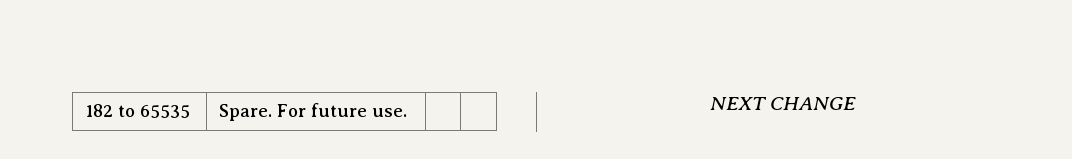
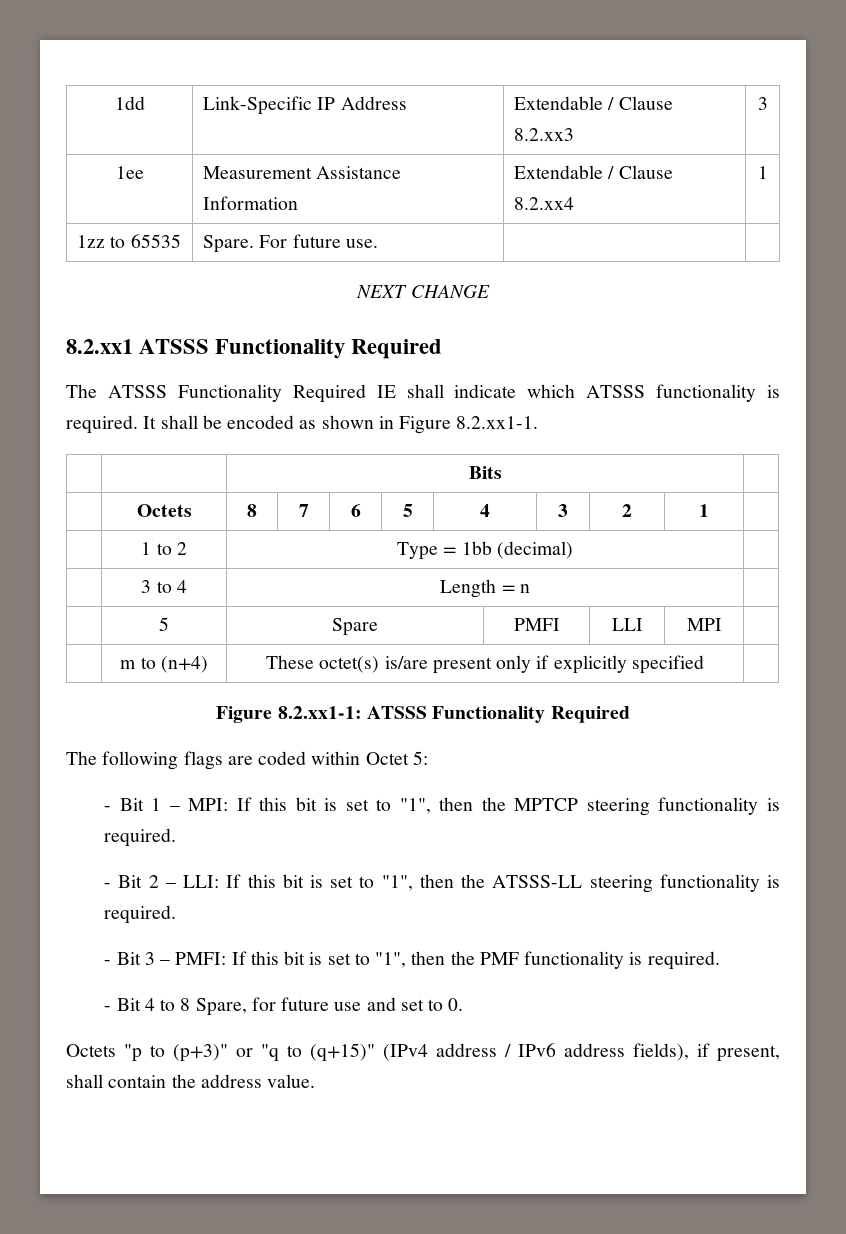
[84,104,113,117] 182 -> [114,96,145,110] [203,96,407,115] [514,96,673,110] [514,128,575,141] [757,97,768,110] [115,166,144,179] [203,166,402,179] [203,196,299,210] [514,165,673,179] [514,197,575,210] [757,166,768,179] [77,235,106,248] 1dd | Link-Specific IP Address | Extendable / Clause 8.2.xx3 | 3 // 1ee | Measurement Assistance Information | Extendable / Clause 8.2.xx4 | 1 // 1zz
(857, 103) none -> [66,339,443,359] [66,384,780,403] [66,415,539,434] [468,466,502,479] [136,504,192,517] [247,504,257,517] [298,504,309,517] [350,504,361,517] [402,504,413,517] [480,504,490,517] [558,504,568,517] [622,504,632,517] [699,504,709,517] [141,542,187,555] [397,541,573,560] [141,580,187,593] [440,579,530,598] [159,617,169,631] [332,618,378,636] [513,618,560,631] [611,618,643,631] [686,618,722,631] [120,656,208,673] [266,655,704,674] [216,706,630,723] [66,751,428,770] [104,797,781,816] [104,828,177,847] [104,874,781,893] [104,905,177,924] [104,951,720,970] [104,997,464,1016] [66,1043,780,1062] [66,1074,316,1088] // 8.2.xx1 ATSSS Functionality Required // The ATSSS Functionality Required IE shall indicate which ATSSS functionality is required. It shall be encoded as shown in Figure 8.2.xx1-1. // | | Bits | // | Octets | 8 | 7 | 6 | 5 | 4 | 3 | 2 | 1 | // | 1 to 2 | Type = 1bb (decimal) | // | 3 to 4 | Length = n | // | 5 | Spare | PMFI | LLI | MPI | // | m to (n+4) | These octet(s) is/are present only if explicitly specified | // Figure 8.2.xx1-1: ATSSS Functionality Required // The following flags are coded within Octet 5: // - Bit 1 – MPI: If this bit is set to "1", then the MPTCP steering functionality is required. // - Bit 2 – LLI: If this bit is set to "1", then the ATSSS-LL steering functionality is required. // - Bit 3 – PMFI: If this bit is set to "1", then the PMF functionality is required. // - Bit 4 to 8 Spare, for future use and set to 0. // Octets "p to (p+3)" or "q to (q+15)" (IPv4 address / IPv6 address fields), if present, shall contain the address value.

